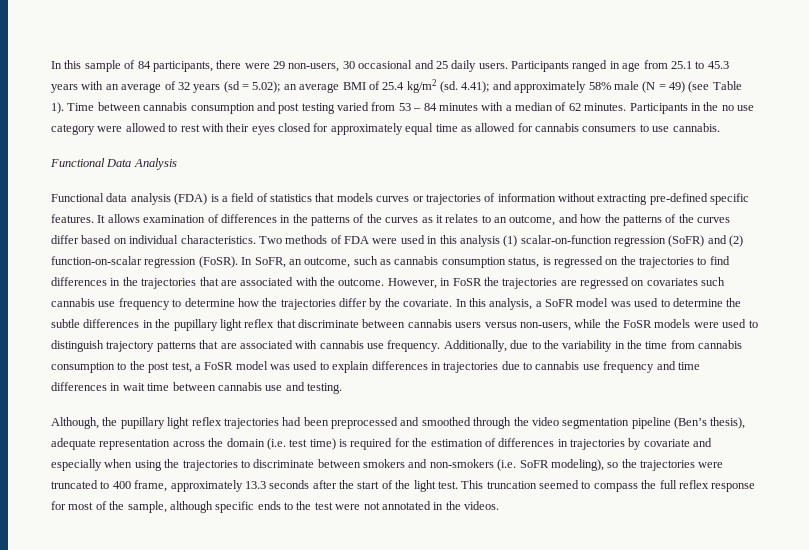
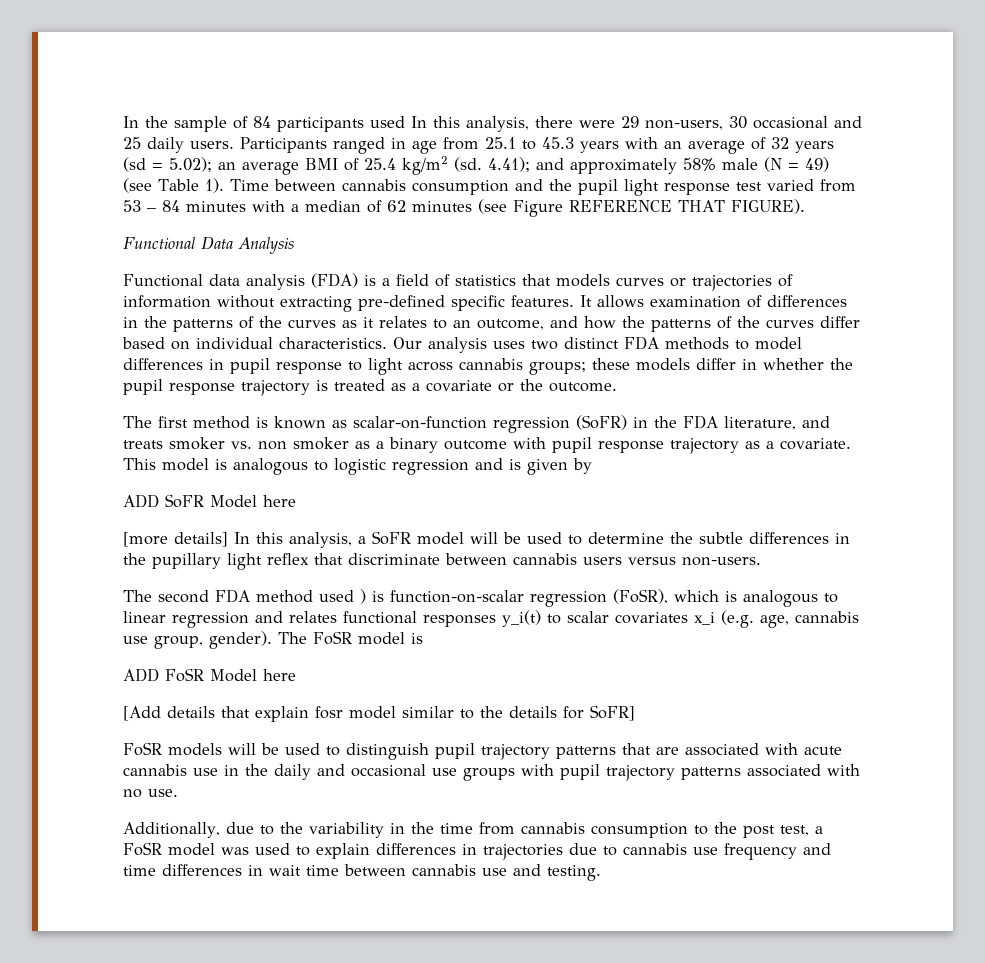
[51,60,82,69] In this -> [123,116,168,128] In the
[152,61,213,72] participants, -> [277,116,529,132] participants used In this analysis,
[278,103,335,114] post testing -> [548,179,762,196] the pupil light response test
[584,102,754,114] [51,123,720,135] minutes. Participants in the no use category were allowed to rest with their eyes closed for approximately equal time as allowed for cannabis consumers to use cannabis. -> [412,199,805,217] minutes (see Figure REFERENCE THAT FIGURE).
[258,235,744,247] [51,256,730,268] [51,277,726,289] [51,298,453,310] Two methods of FDA were used in this analysis (1) scalar-on-function regression (SoFR) and (2) function-on-scalar regression (FoSR). In SoFR, an outcome, such as cannabis consumption status, is regressed on the trajectories to find differences in the trajectories that are associated with the outcome. However, in FoSR the trajectories are regressed on covariates such cannabis use frequency to determine how the trajectories differ by the covariate. -> [393,336,802,353] [123,358,853,375] [123,379,617,396] [123,415,830,433] [123,437,851,454] [123,458,592,475] [123,494,296,508] [123,532,228,547] Our analysis uses two distinct FDA methods to model differences in pupil response to light across cannabis groups; these models differ in whether the pupil response trajectory is treated as a covariate or the outcome. // The first method is known as scalar-on-function regression (SoFR) in the FDA literature, and treats smoker vs. non smoker as a binary outcome with pupil response trajectory as a covariate. This model is analogous to logistic regression and is given by // ADD SoFR Model here // [more details]
[610,301,631,307] was -> [470,532,521,544] will be
[519,319,719,331] non-users, while the FoSR models were -> [682,557,761,566] [123,589,838,607] [123,610,859,628] [123,631,423,649] [123,668,296,682] [123,705,635,722] [123,742,279,756] non-users. // The second FDA method used ) is function-on-scalar regression (FoSR), which is analogous to linear regression and relates functional responses y_i(t) to scalar covariates x_i (e.g. age, cannabis use group, gender). The FoSR model is // ADD FoSR Model here // [Add details that explain fosr model similar to the details for SoFR] // FoSR models will be
(104, 346) none -> [435,743,475,759] pupil
[319,340,441,352] cannabis use frequency. -> [804,746,842,755] [123,764,860,781] [123,789,178,798] acute cannabis use in the daily and occasional use groups with pupil trajectory patterns associated with no use. //
[51,417,746,429] [51,438,713,450] [51,459,724,471] [51,480,756,492] [51,501,499,513] // Although, the pupillary light reflex trajectories had been preprocessed and smoothed through the video segmentation pipeline (Ben’s thesis), adequate representation across the domain (i.e. test time) is required for the estimation of differences in trajectories by covariate and especially when using the trajectories to discriminate between smokers and non-smokers (i.e. SoFR modeling), so the trajectories were truncated to 400 frame, approximately 13.3 seconds after the start of the light test. This truncation seemed to compass the full reflex response for most of the sample, although specific ends to the test were not annotated in the videos. -> (601, 873) none

